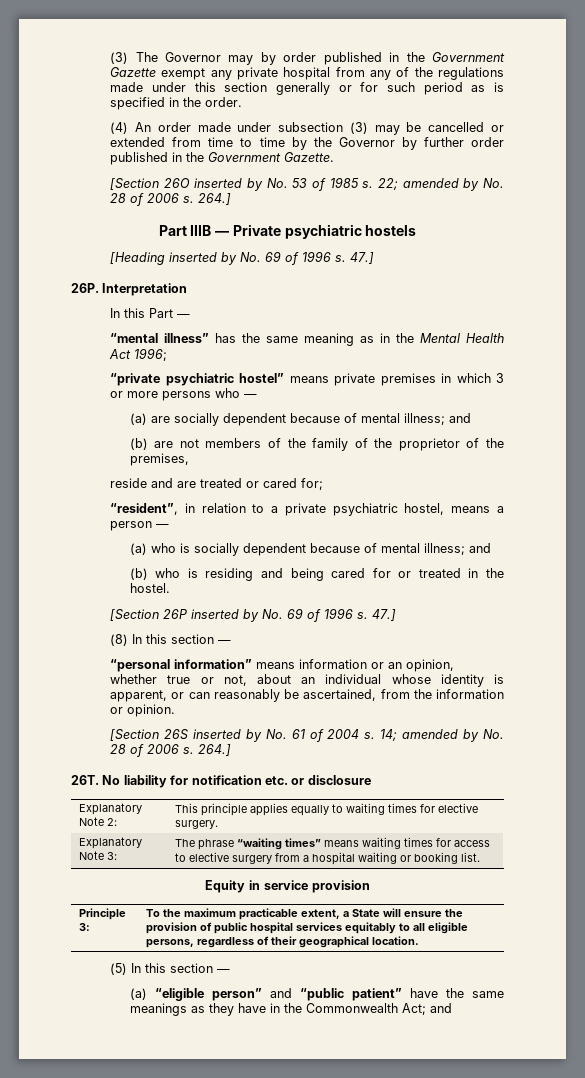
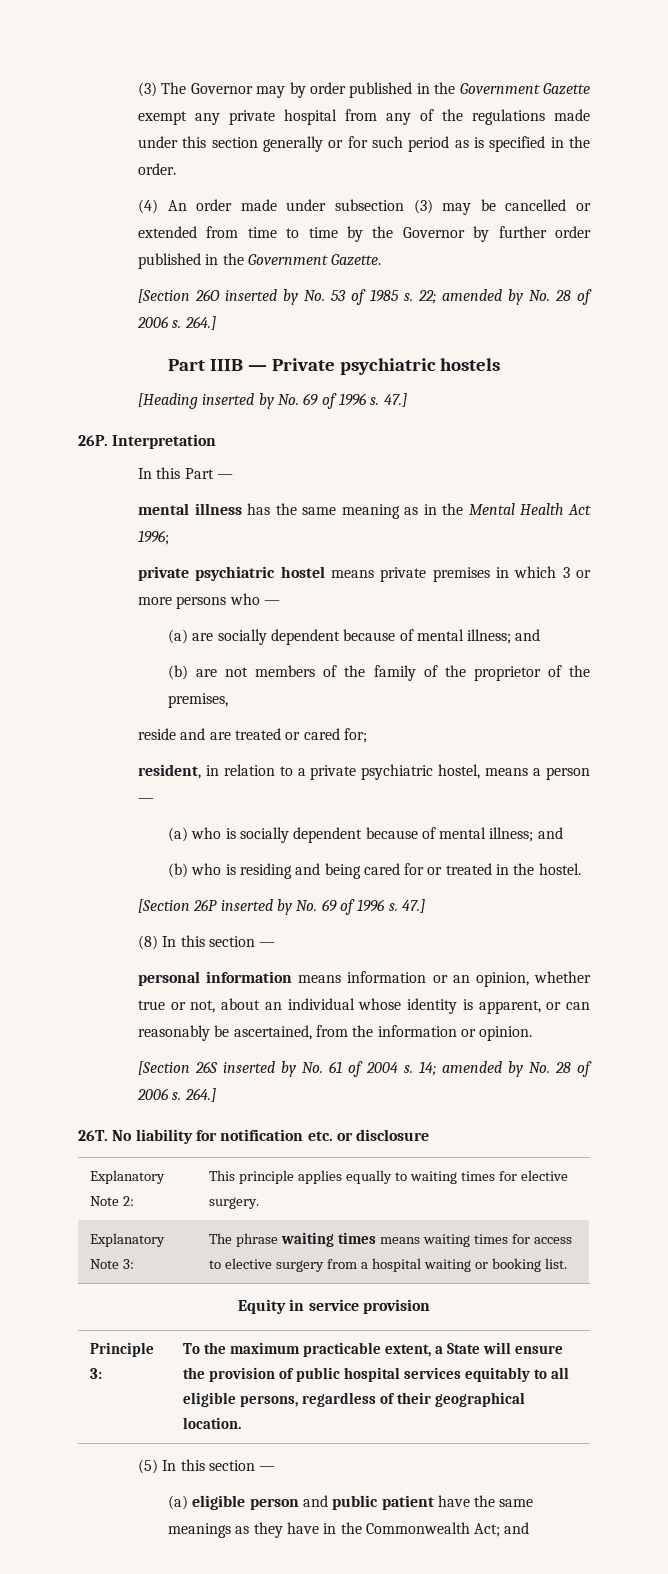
[110,333,210,343] “mental illness” -> [137,503,242,515] mental illness
[110,373,285,386] “private psychiatric hostel” -> [137,566,325,581] private psychiatric hostel
[110,503,179,515] “resident”, -> [137,764,201,779] resident,
[110,659,253,672] “personal information” -> [137,971,293,986] personal information
[236,838,321,850] “waiting times” -> [281,1232,377,1247] waiting times
[154,988,402,1001] “eligible person” and “public patient” -> [192,1495,434,1510] eligible person and public patient

